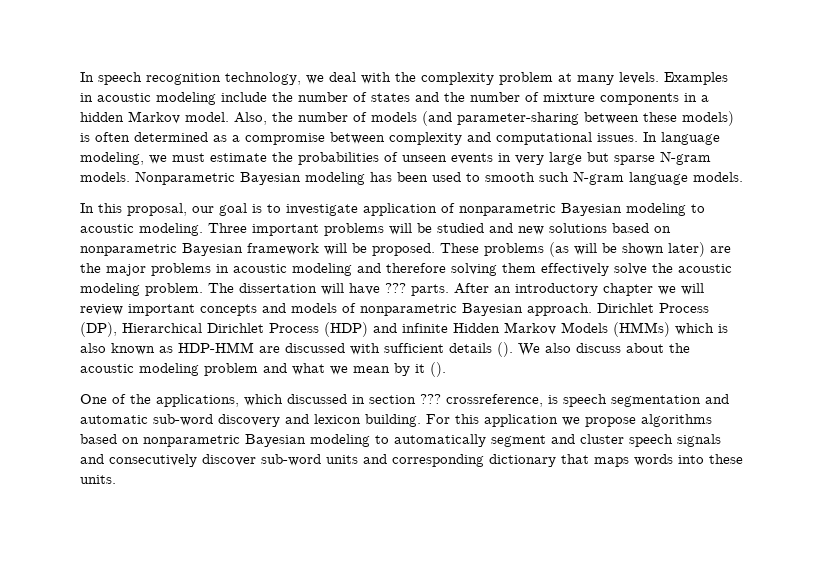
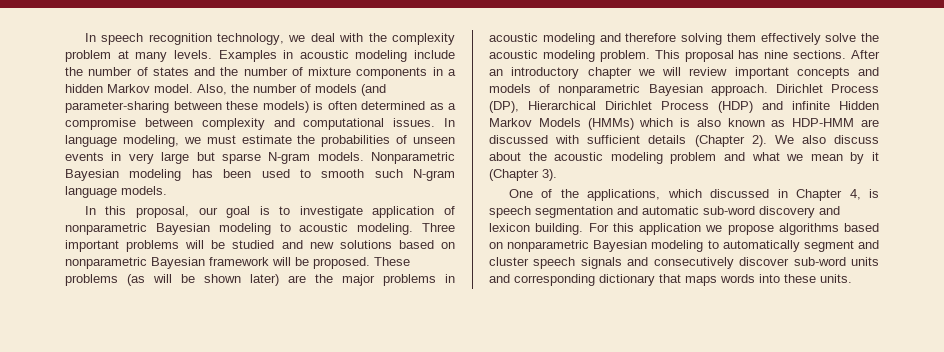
[208,283,449,296] The dissertation will have ??? parts. -> [654,50,847,62] This proposal has nine sections.
[497,342,513,357] (). -> [694,135,767,147] (Chapter 2).
[430,362,446,377] (). -> [489,169,557,181] (Chapter 3).
[369,394,543,407] section ??? crossreference, -> [796,189,861,201] Chapter 4,

